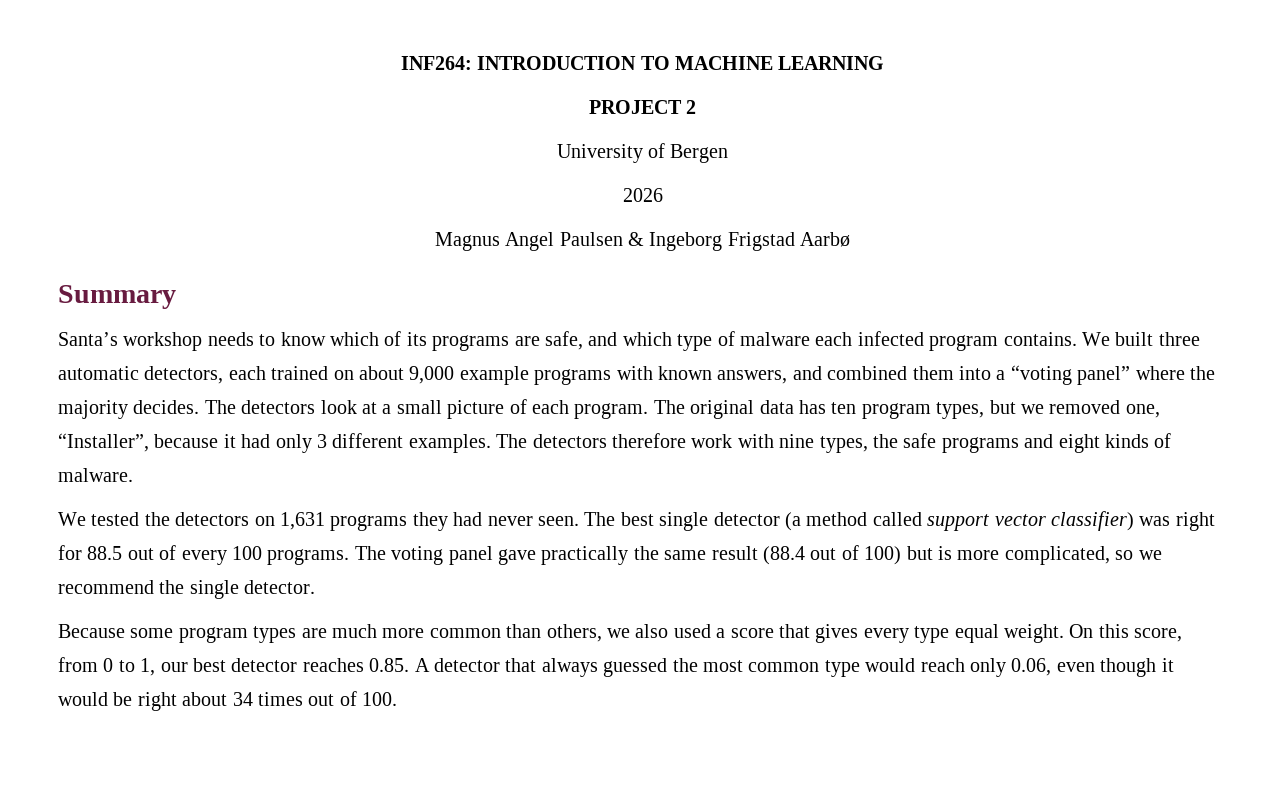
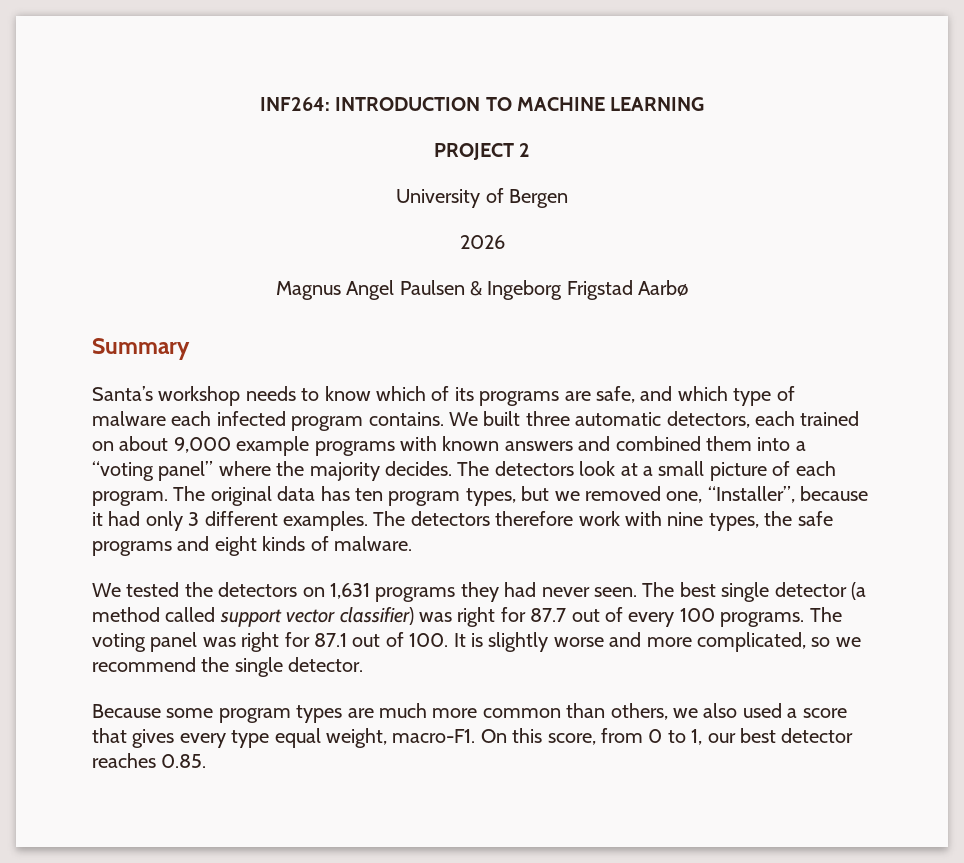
[717,370,788,384] answers, -> [504,441,573,451] answers
[87,546,123,560] 88.5 -> [530,608,567,622] 87.7
[497,545,952,565] gave practically the same result (88.4 out of 100) but is -> [202,632,642,652] was right for 87.1 out of 100. It is slightly worse and
[1003,624,1064,643] weight. -> [326,728,476,748] weight, macro-F1.
[414,658,1174,677] [58,691,398,711] A detector that always guessed the most common type would reach only 0.06, even though it would be right about 34 times out of 100. -> (207, 761) none

